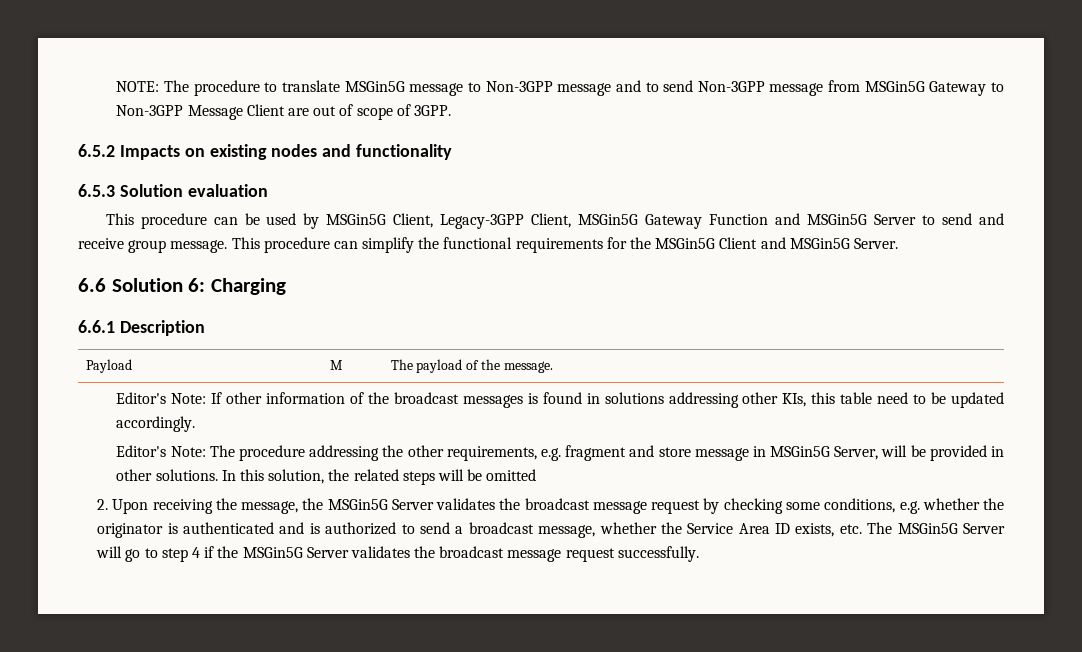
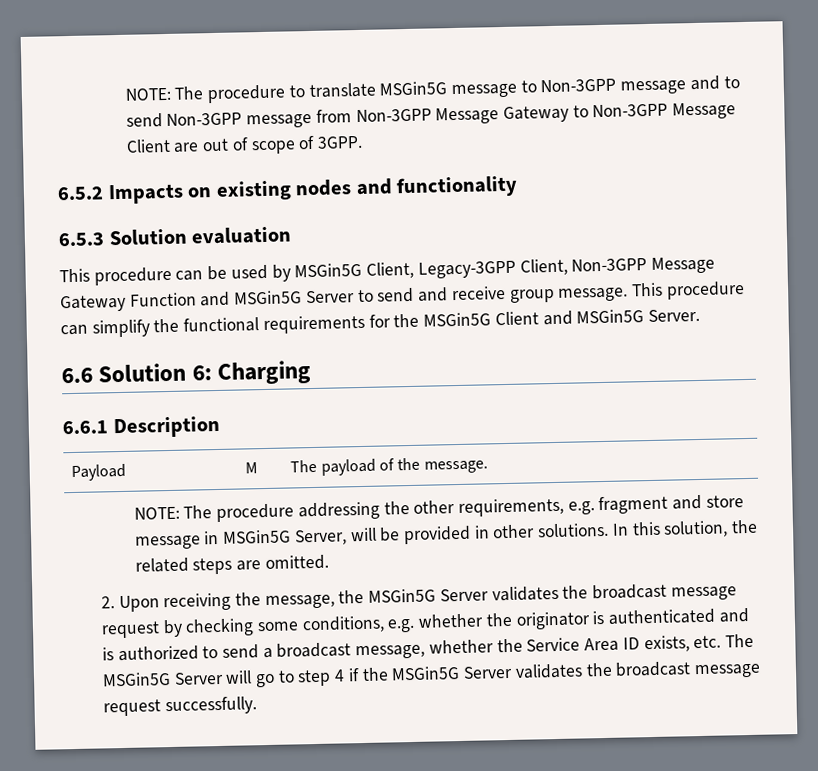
[864,81,925,92] MSGin5G -> [355,107,500,125] Non-3GPP Message
[578,214,639,225] MSGin5G -> [571,256,715,274] Non-3GPP Message
[116,392,1005,408] [116,416,196,432] [116,445,206,457] Editor's Note: If other information of the broadcast messages is found in solutions addressing other KIs, this table need to be updated accordingly. // Editor's Note: -> [133,506,180,520] NOTE:
[437,469,537,481] will be omitted -> [236,554,329,571] are omitted.

